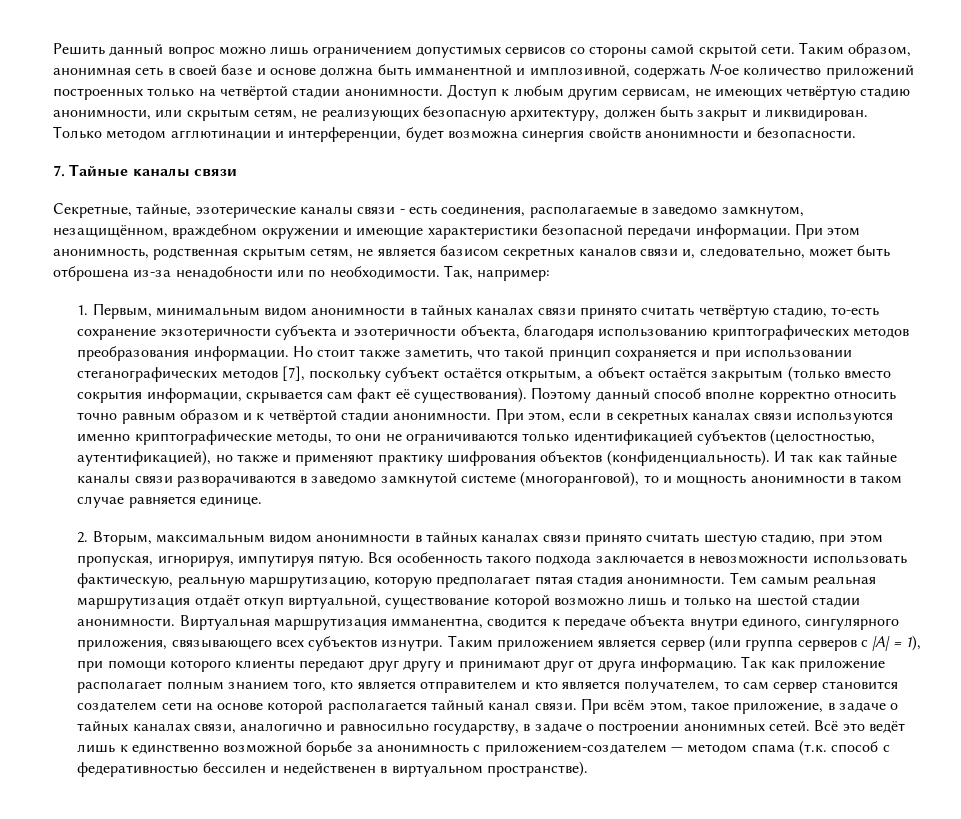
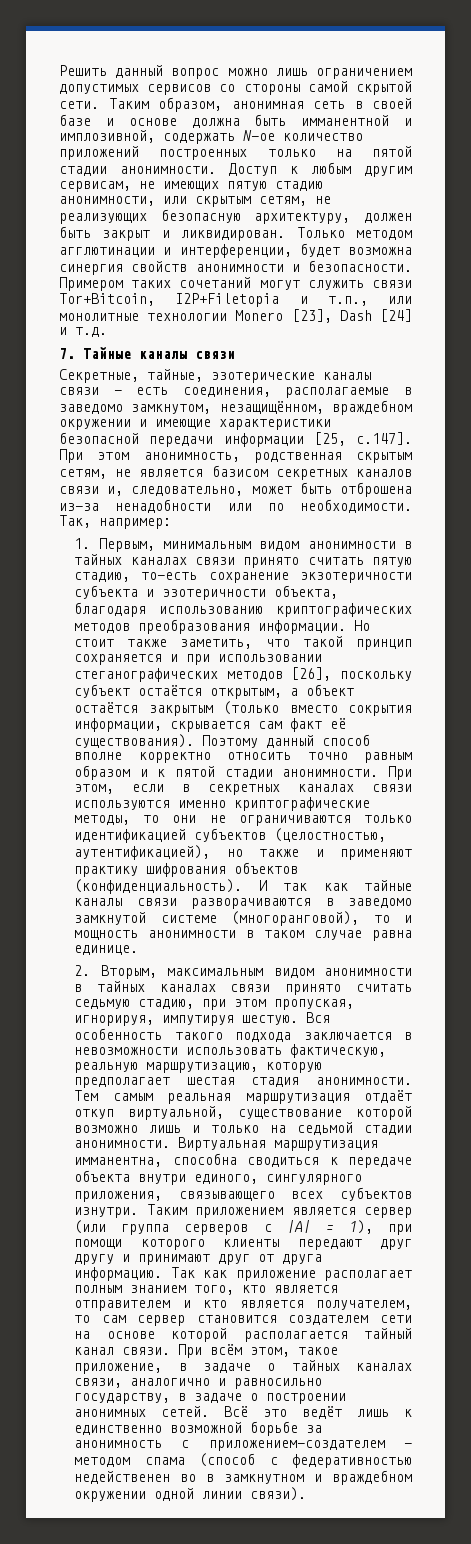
[219,86,288,100] четвёртой -> [372,146,412,157] пятой
[786,86,857,100] четвёртую -> [227,181,267,191] пятую
(856, 132) none -> [59,277,412,291] [59,293,412,307] [59,309,412,323] [59,327,107,337] Примером таких сочетаний могут служить связи Tor+Bitcoin, I2P+Filetopia и т.п., или монолитные технологии Monero [23], Dash [24] и т.д.
[695,224,791,239] информации. -> [223,432,412,447] информации [25, с.147].
[698,305,769,319] четвёртую -> [372,557,412,567] пятую
[281,366,305,381] [7], -> [291,667,332,681] [26],
[268,410,337,424] четвёртой -> [175,766,216,777] пятой
[128,496,196,508] равняется -> [371,930,412,941] равна
[703,534,757,546] шестую -> [74,999,131,1009] седьмую
[318,555,365,567] пятую. -> [242,1015,299,1025] шестую.
[534,576,573,584] пятая -> [186,1077,235,1085] шестая
[756,595,808,606] шестой -> [297,1122,354,1135] седьмой
[487,618,548,629] сводится -> [172,1153,320,1167] способна сводиться
[799,740,890,756] [77,761,589,777] (т.к. способ с федеративностью бессилен и недейственен в виртуальном пространстве). -> [199,1453,412,1468] [74,1470,412,1485] [74,1487,307,1502] (способ с федеративностью недейственен во в замкнутном и враждебном окружении одной линии связи).

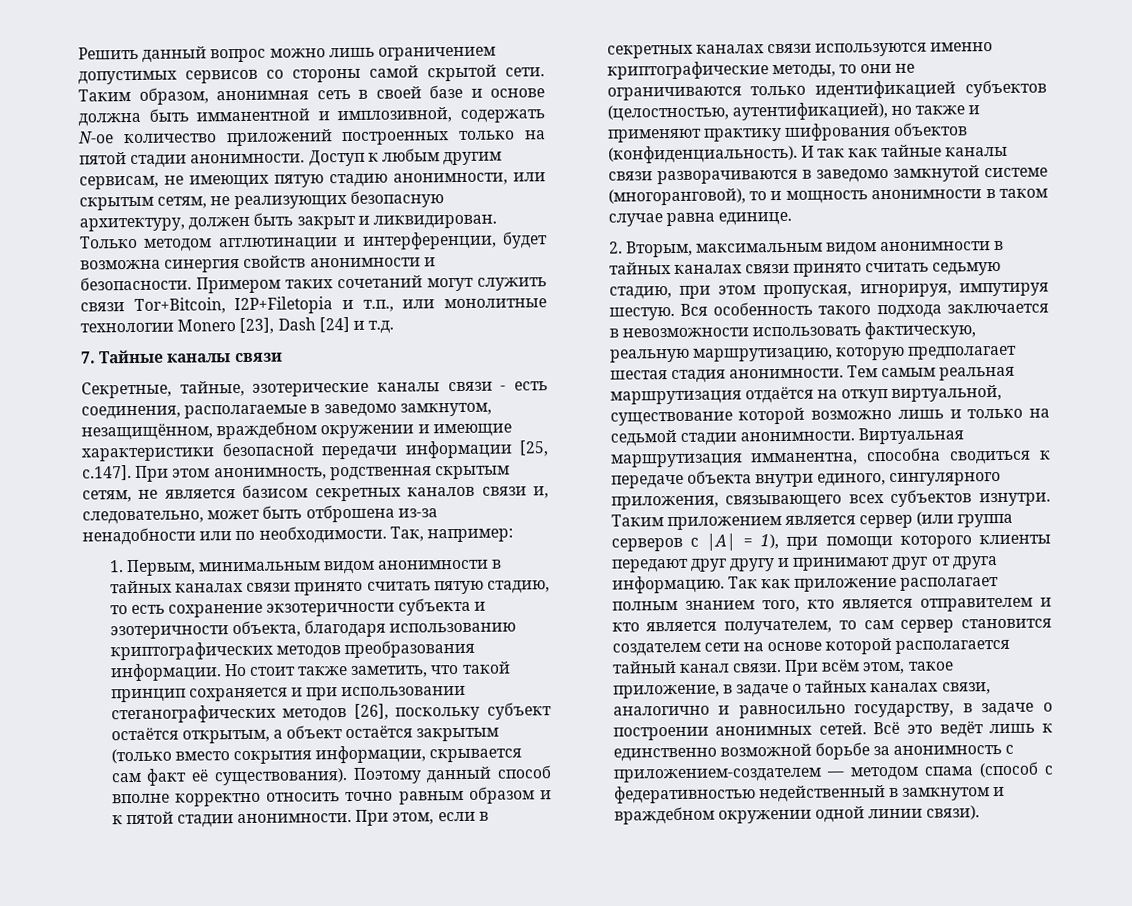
[141,572,198,580] то-есть -> [109,604,165,615] то есть
[364,1090,412,1103] отдаёт -> [744,386,838,404] отдаётся на
[74,1471,305,1484] недейственен во в замкнутном -> [758,785,991,803] недейственный в замкнутом

